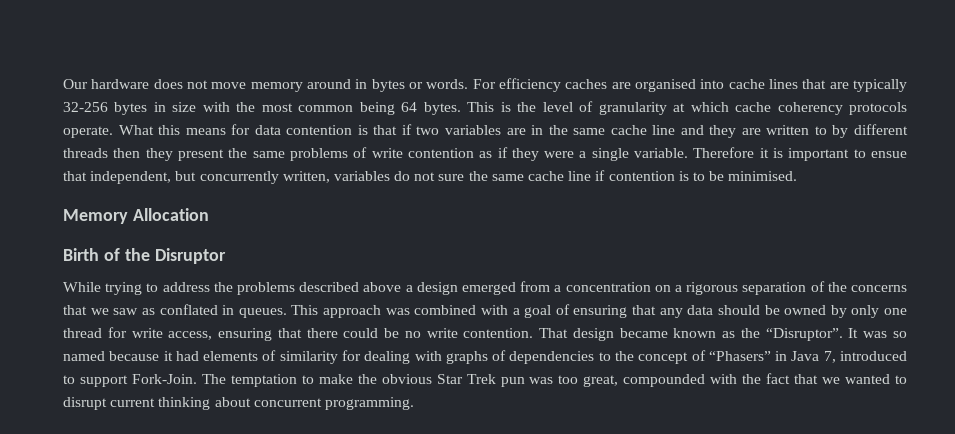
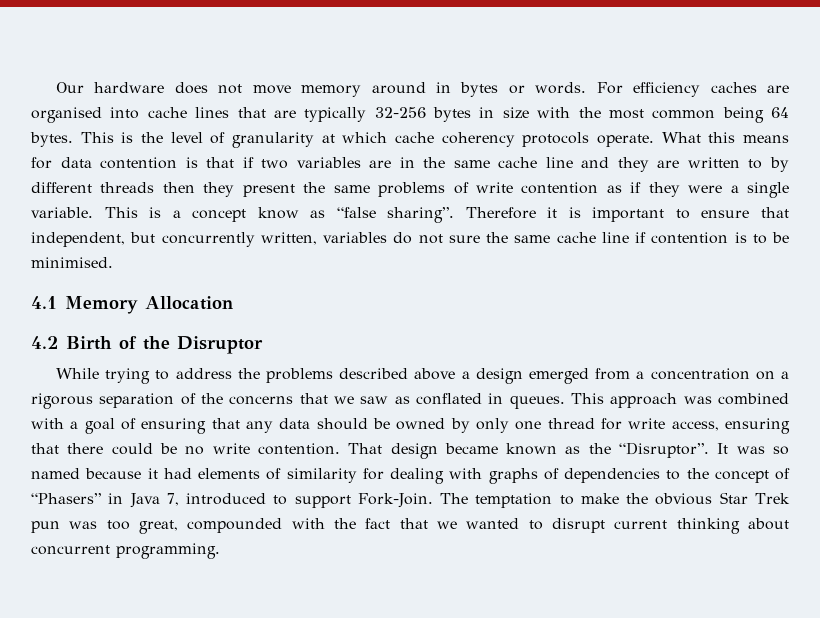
(689, 153) none -> [104,207,455,223] This is a concept know as “false sharing”.
[871,151,908,158] ensue -> [701,210,750,218] ensure
(798, 176) none -> [31,296,57,309] 4.1
(209, 214) none -> [31,336,58,349] 4.2

